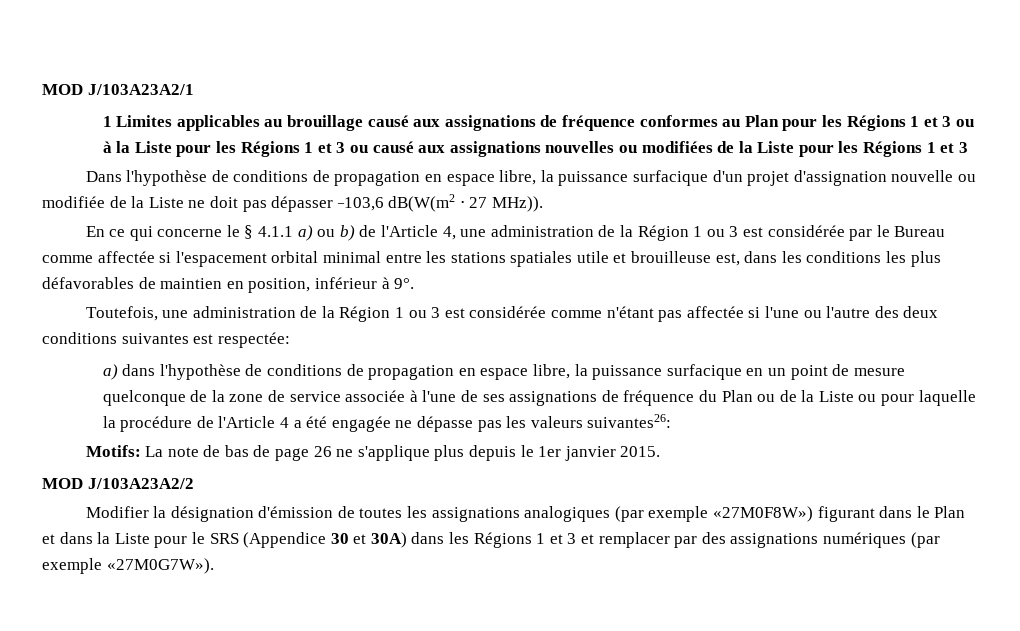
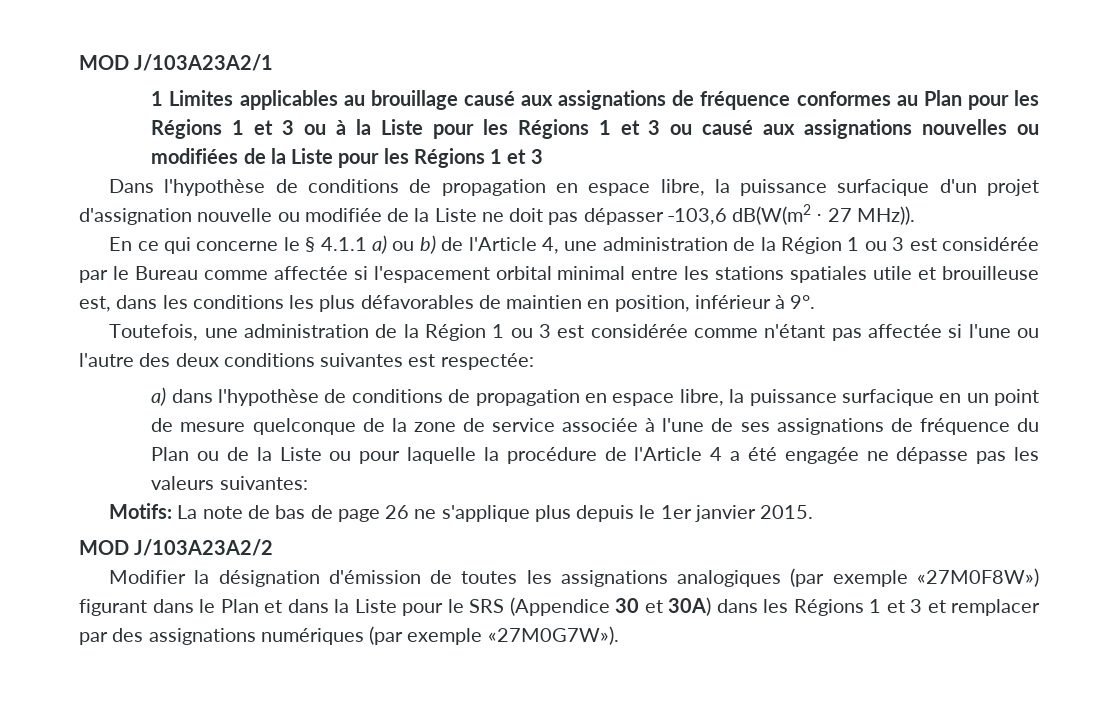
[587,414,672,428] suivantes26: -> [219,476,308,490] suivantes:

